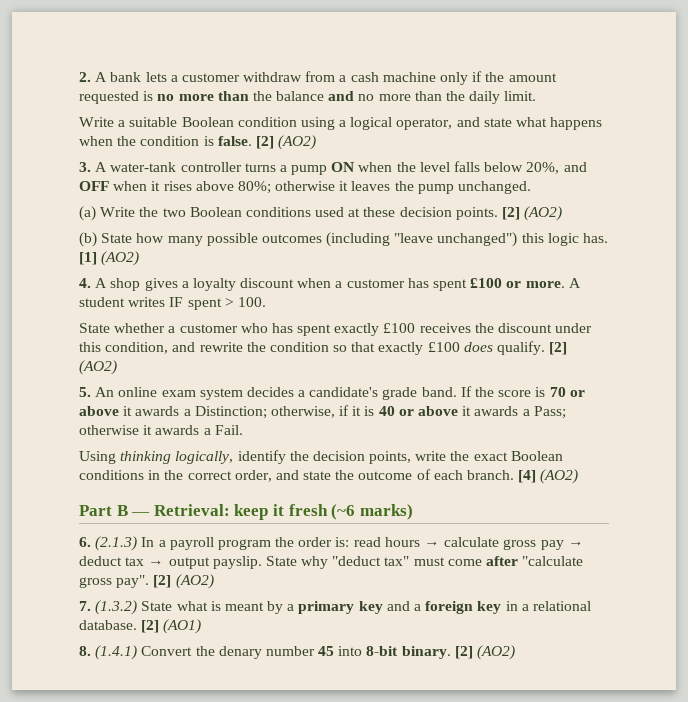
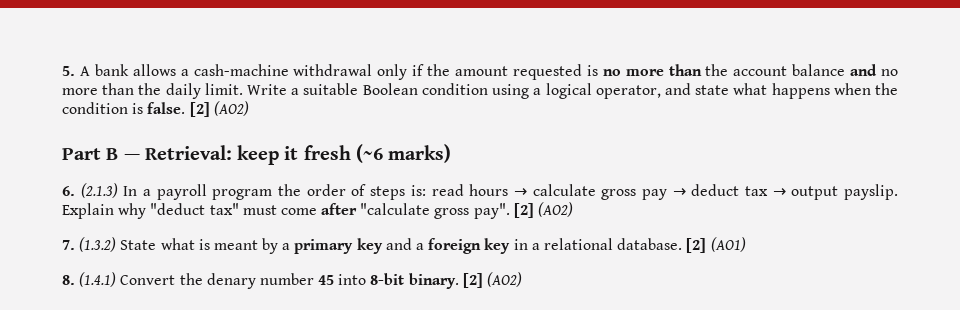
[79,72,91,82] 2. -> [62,66,75,76] 5.
[145,71,436,82] lets a customer withdraw from a cash machine -> [132,64,373,76] allows a cash-machine withdrawal
(272, 96) none -> [733,66,788,76] account
(537, 96) // -> (243, 89) none
[79,161,587,175] [79,181,532,194] [79,206,563,221] [79,232,609,247] [79,251,140,266] [79,278,581,291] [79,297,266,310] [79,323,593,336] [79,341,568,355] [79,360,117,375] [79,386,585,400] [79,405,566,419] [79,425,243,435] [79,450,563,464] [79,469,579,484] // 3. A water-tank controller turns a pump ON when the level falls below 20%, and OFF when it rises above 80%; otherwise it leaves the pump unchanged. // (a) Write the two Boolean conditions used at these decision points. [2] (AO2) // (b) State how many possible outcomes (including "leave unchanged") this logic has. [1] (AO2) // 4. A shop gives a loyalty discount when a customer has spent £100 or more. A student writes IF spent > 100. // State whether a customer who has spent exactly £100 receives the discount under this condition, and rewrite the condition so that exactly £100 does qualify. [2] (AO2) // 5. An online exam system decides a candidate's grade band. If the score is 70 or above it awards a Distinction; otherwise, if it is 40 or above it awards a Pass; otherwise it awards a Fail. // Using thinking logically, identify the decision points, write the exact Boolean conditions in the correct order, and state the outcome of each branch. [4] (AO2) -> (249, 108) none
(333, 542) none -> [351,184,406,200] of steps
[265,556,297,566] State -> [62,203,114,219] Explain

